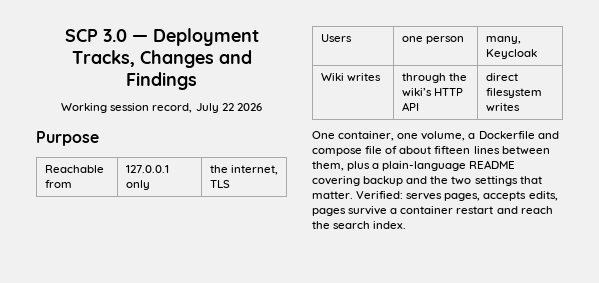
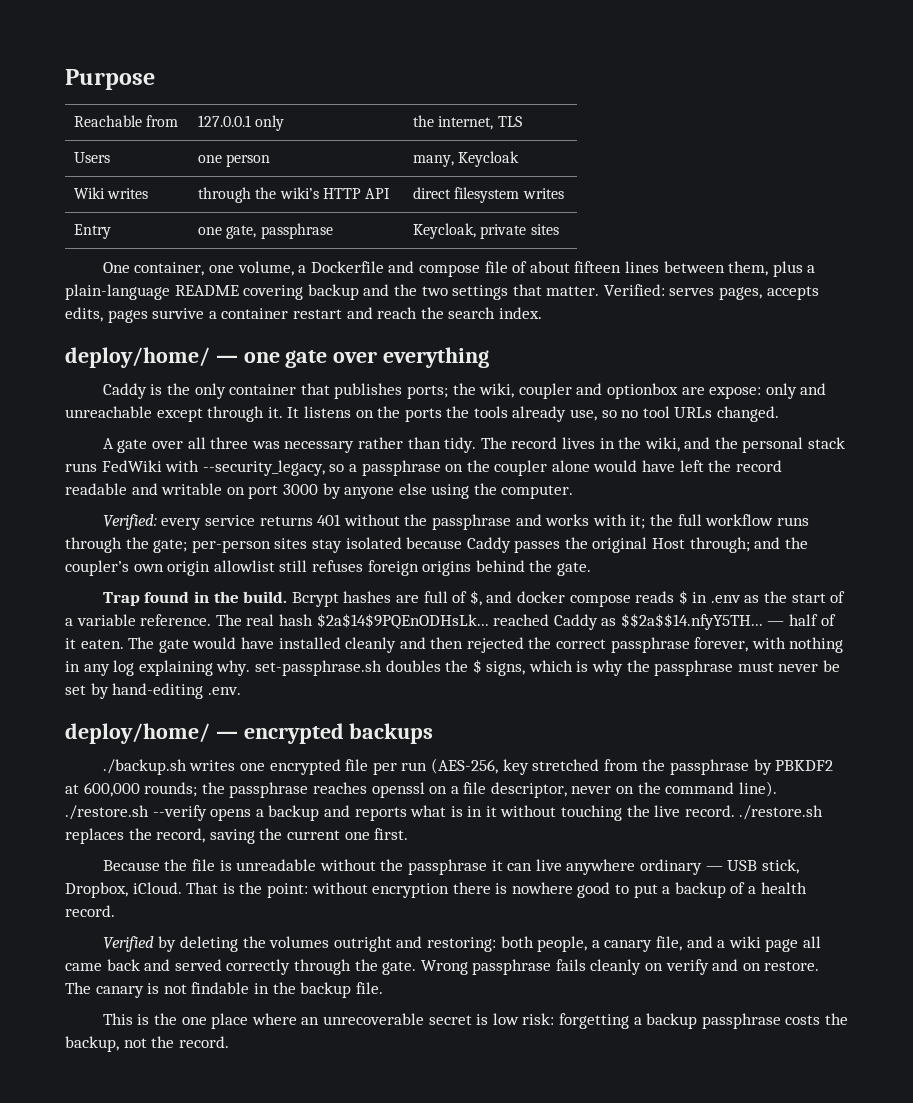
[64,28,259,46] [71,50,252,68] [126,72,197,90] [61,103,262,113] SCP 3.0 — Deployment Tracks, Changes and Findings // Working session record, July 22 2026 // -> (65, 79) none
(520, 107) none -> [74,224,112,239] [198,223,333,239] [413,223,559,239] // Entry | one gate, passphrase | Keycloak, private sites
(407, 225) none -> [65,347,490,368] [102,383,827,399] [65,406,780,422] [102,437,846,453] [65,460,782,476] [65,483,574,499] [102,514,809,530] [65,537,808,553] [65,560,591,576] [102,590,846,607] [65,613,836,630] [65,637,844,653] [65,659,841,676] [65,683,241,699] [65,723,434,744] [102,758,834,775] [65,781,777,798] [65,805,824,821] [65,828,409,844] [102,859,799,875] [65,882,807,898] [65,905,115,917] [102,936,821,952] [65,959,820,975] [65,982,383,998] [102,1013,848,1029] [65,1036,229,1052] // deploy/home/ — one gate over everything // Caddy is the only container that publishes ports; the wiki, coupler and optionbox are expose: only and unreachable except through it. It listens on the ports the tools already use, so no tool URLs changed. // A gate over all three was necessary rather than tidy. The record lives in the wiki, and the personal stack runs FedWiki with --security_legacy, so a passphrase on the coupler alone would have left the record readable and writable on port 3000 by anyone else using the computer. // Verified: every service returns 401 without the passphrase and works with it; the full workflow runs through the gate; per-person sites stay isolated because Caddy passes the original Host through; and the coupler’s own origin allowlist still refuses foreign origins behind the gate. // Trap found in the build. Bcrypt hashes are full of $, and docker compose reads $ in .env as the start of a variable reference. The real hash $2a$14$9PQEnODHsLk... reached Caddy as $$2a$$14.nfyY5TH... — half of it eaten. The gate would have installed cleanly and then rejected the correct passphrase forever, with nothing in any log explaining why. set-passphrase.sh doubles the $ signs, which is why the passphrase must never be set by hand-editing .env. // deploy/home/ — encrypted backups // ./backup.sh writes one encrypted file per run (AES-256, key stretched from the passphrase by PBKDF2 at 600,000 rounds; the passphrase reaches openssl on a file descriptor, never on the command line). ./restore.sh --verify opens a backup and reports what is in it without touching the live record. ./restore.sh replaces the record, saving the current one first. // Because the file is unreadable without the passphrase it can live anywhere ordinary — USB stick, Dropbox, iCloud. That is the point: without encryption there is nowhere good to put a backup of a health record. // Verified by deleting the volumes outright and restoring: both people, a canary file, and a wiki page all came back and served correctly through the gate. Wrong passphrase fails cleanly on verify and on restore. The canary is not findable in the backup file. // This is the one place where an unrecoverable secret is low risk: forgetting a backup passphrase costs the backup, not the record.

